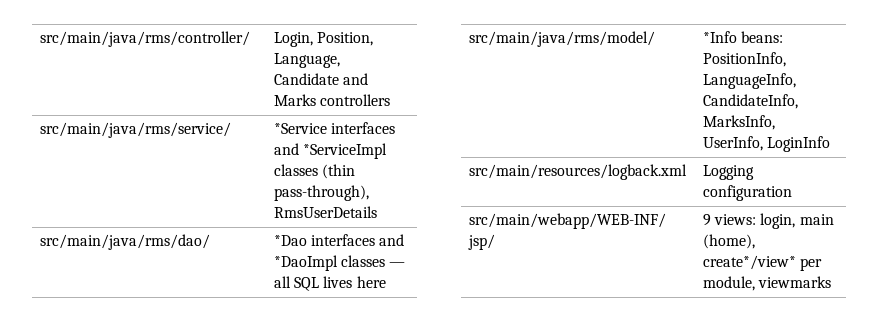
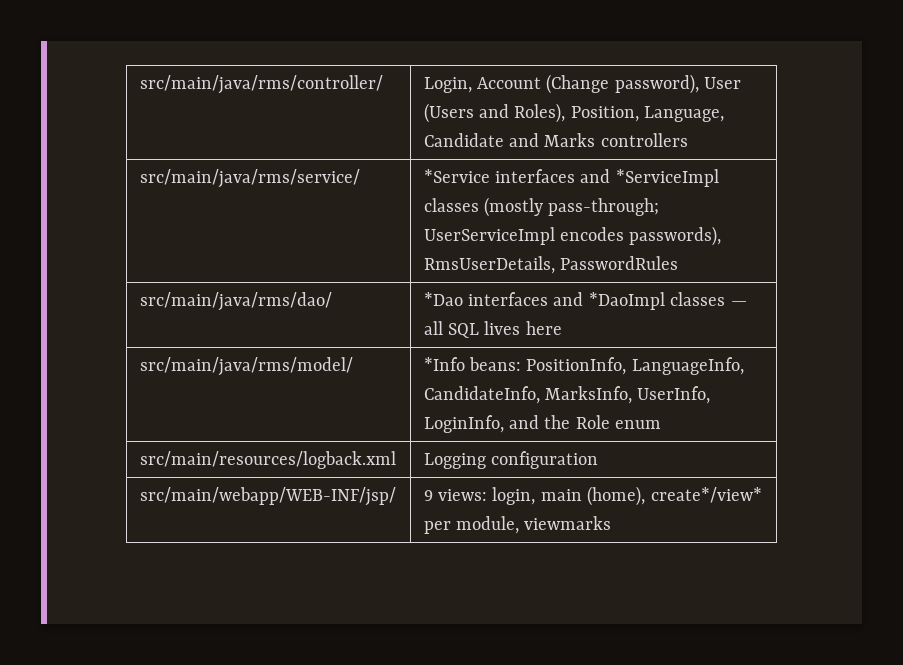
(314, 39) none -> [476,74,742,94] [423,103,566,123] Account (Change password), User (Users and Roles),
[322,164,356,179] [274,185,370,201] [274,206,378,218] (thin pass-through), RmsUserDetails -> [483,197,660,217] [423,226,722,246] [423,256,678,274] (mostly pass-through; UserServiceImpl encodes passwords), RmsUserDetails, PasswordRules
[767,136,831,152] LoginInfo -> [423,415,662,433] LoginInfo, and the Role enum

